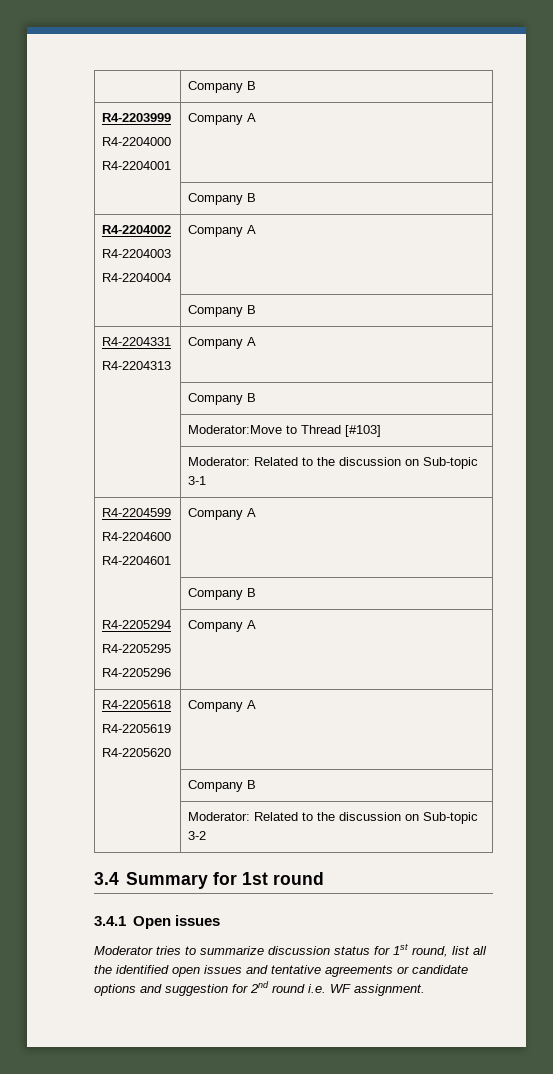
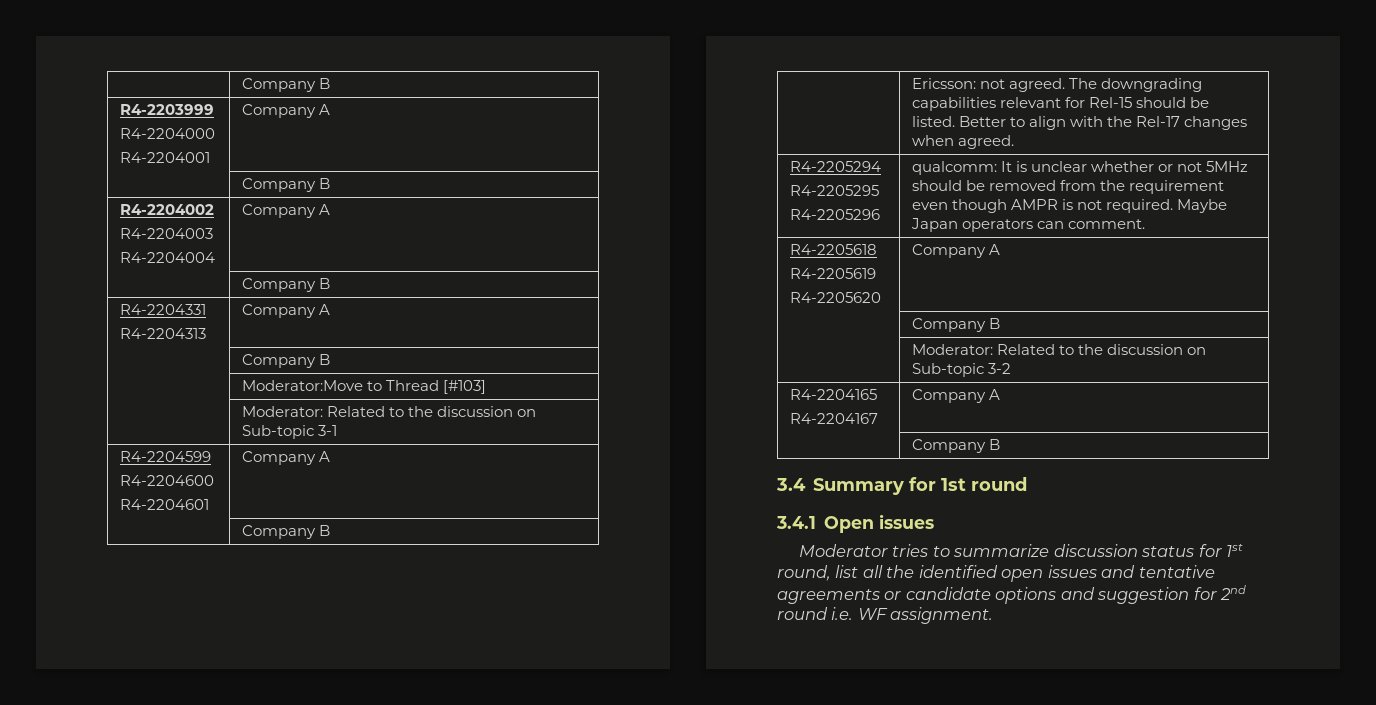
[102,620,172,629] [102,644,172,653] [102,668,172,677] [188,620,257,632] R4-2205294 // R4-2205295 // R4-2205296 | Company A -> [912,78,1203,92] [912,97,1210,111] [912,116,1248,130] [912,135,1015,149] [790,161,882,172] [790,185,880,196] [790,209,881,220] [912,161,1249,175] [912,180,1225,194] [912,199,1228,213] [911,218,1146,232] | Ericsson: not agreed. The downgrading capabilities relevant for Rel-15 should be listed. Better to align with the Rel-17 changes when agreed. // R4-2205294 // R4-2205295 // R4-2205296 | qualcomm: It is unclear whether or not 5MHz should be removed from the requirement even though AMPR is not required. Maybe Japan operators can comment.
(207, 835) none -> [790,389,878,400] [790,413,879,424] [912,389,1001,403] [912,439,1001,453] // R4-2204165 // R4-2204167 | Company A // | Company B

